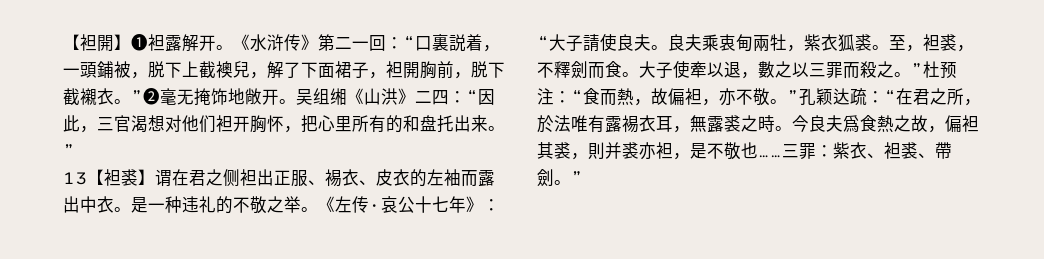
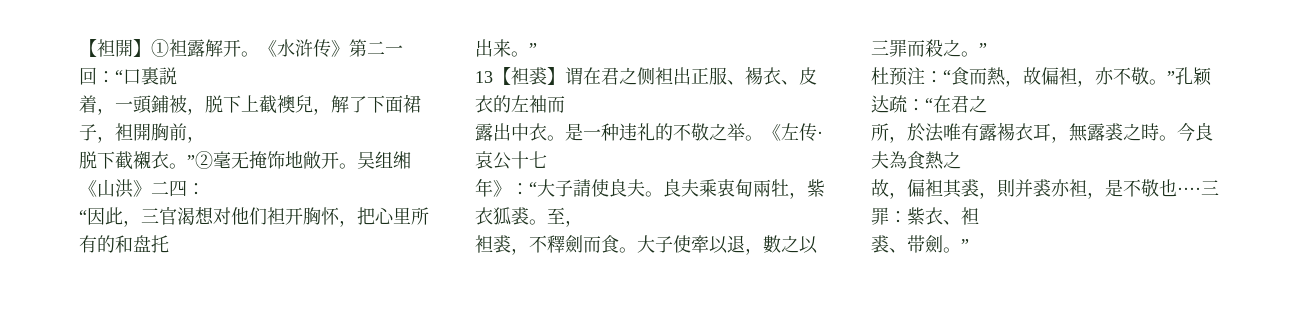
[131,34,148,51] ❶ -> [151,39,169,57] ①
(466, 42) none -> (177, 76) //
(471, 75) none -> (205, 139) //
[131,88,160,105] ”❷ -> [187,151,213,169] ”②
(466, 97) none -> (205, 189) //
(454, 123) none -> (169, 244) //
(478, 178) none -> (565, 104) //
(449, 204) none -> (547, 159) //
(923, 48) none -> (583, 223) //
(923, 69) none -> (987, 49) //
(947, 96) none -> (987, 104) //
[843,115,860,132] 爲 -> [889,151,907,169] 為
(911, 123) none -> (961, 160) //
[758,155,782,158] …… -> [1177,187,1201,195] ····
[901,142,952,159] 裘、帶 -> [871,235,925,253] // 裘、带

